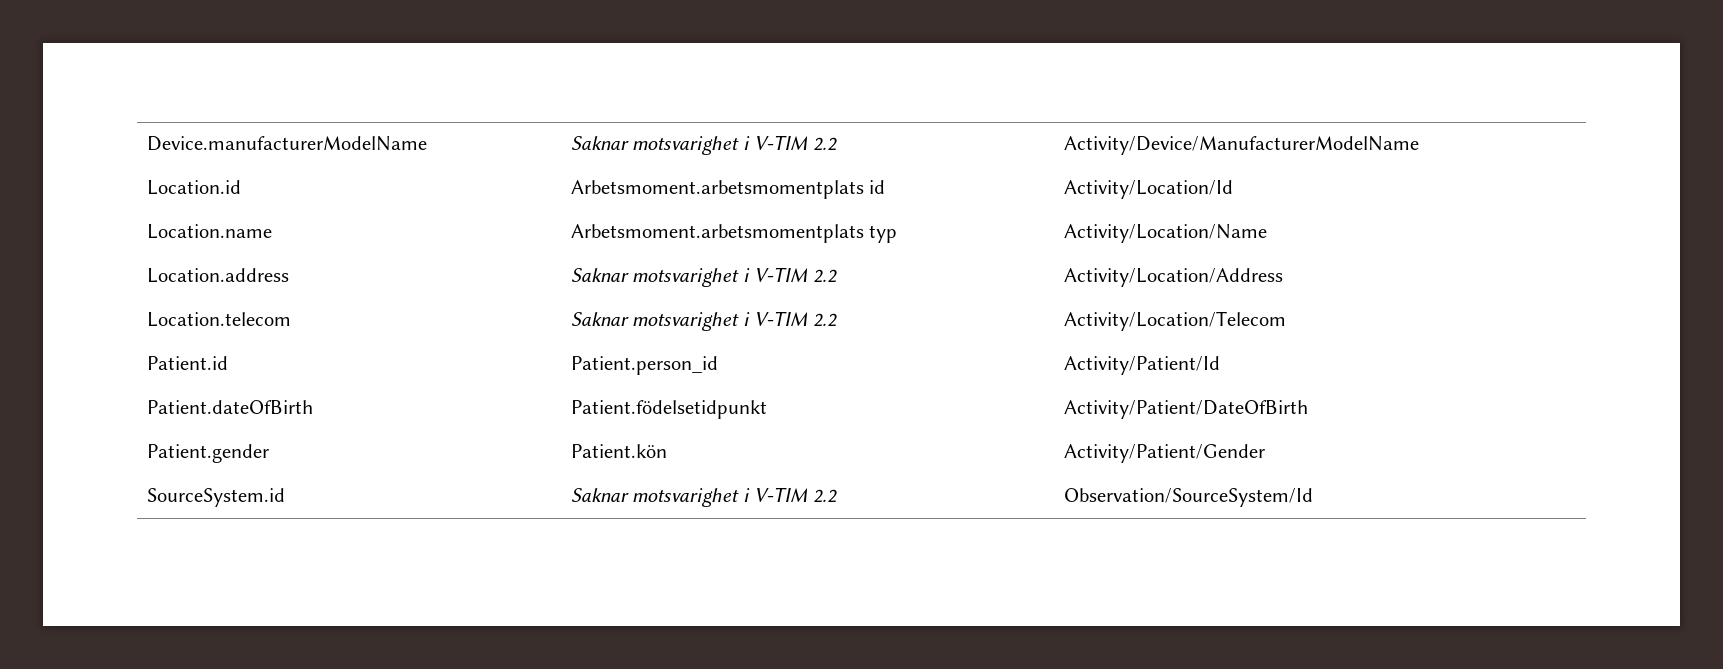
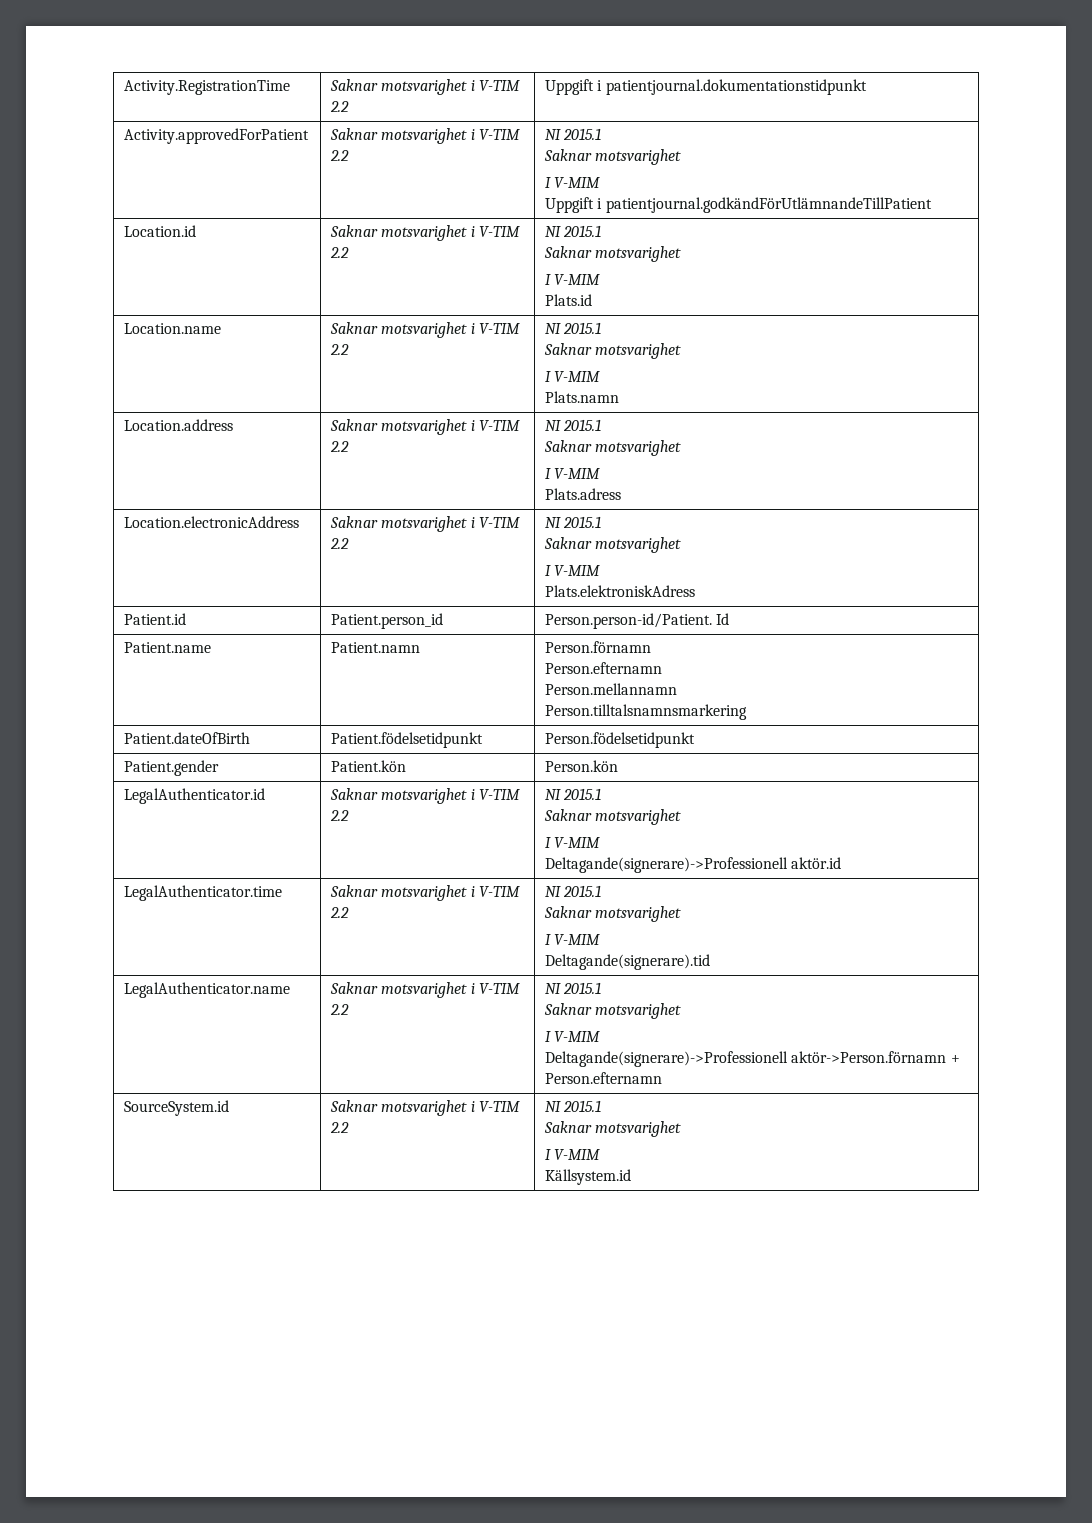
[146,136,427,151] [570,135,837,155] [1063,136,1419,155] [146,180,241,195] [570,180,886,199] [1063,180,1233,199] [146,224,272,239] [570,224,898,243] [1063,224,1267,243] Device.manufacturerModelName | Saknar motsvarighet i V-TIM 2.2 | Activity/Device/ManufacturerModelName // Location.id | Arbetsmoment.arbetsmomentplats id | Activity/Location/Id // Location.name | Arbetsmoment.arbetsmomentplats typ | Activity/Location/Name -> [124,80,291,95] [330,79,521,95] [330,101,350,112] [545,79,867,95] [124,128,310,144] [330,128,521,144] [330,150,350,161] [545,128,602,140] [544,149,682,165] [545,177,601,188] [545,197,932,213] [124,225,197,237] [330,225,521,241] [330,247,350,258] [545,225,602,237] [544,246,682,262] [545,274,601,285] [545,294,593,306] [124,323,222,334] [330,322,521,338] [330,344,350,355] [545,322,602,334] [544,343,682,359] [545,371,601,382] [545,391,620,403] Activity.RegistrationTime | Saknar motsvarighet i V-TIM 2.2 | Uppgift i patientjournal.dokumentationstidpunkt // Activity.approvedForPatient | Saknar motsvarighet i V-TIM 2.2 | NI 2015.1 // Saknar motsvarighet // I V-MIM // Uppgift i patientjournal.godkändFörUtlämnandeTillPatient // Location.id | Saknar motsvarighet i V-TIM 2.2 | NI 2015.1 // Saknar motsvarighet // I V-MIM // Plats.id // Location.name | Saknar motsvarighet i V-TIM 2.2 | NI 2015.1 // Saknar motsvarighet // I V-MIM // Plats.namn
[1063,268,1283,287] [146,312,291,327] [570,311,837,331] [1063,311,1286,331] [146,356,228,370] [570,356,718,375] [1063,356,1220,375] Activity/Location/Address // Location.telecom | Saknar motsvarighet i V-TIM 2.2 | Activity/Location/Telecom // Patient.id | Patient.person_id | Activity/Patient/Id -> [545,419,602,431] [544,440,682,456] [545,468,601,479] [545,488,622,500] [124,516,300,528] [330,516,521,532] [330,538,350,549] [545,516,602,528] [544,537,682,553] [545,565,601,576] [545,585,696,597] [124,613,187,625] [331,613,444,629] [545,613,730,629] [124,642,212,653] [331,642,421,653] [545,641,652,653] [545,662,663,674] [545,683,678,695] [545,704,748,720] NI 2015.1 // Saknar motsvarighet // I V-MIM // Plats.adress // Location.electronicAddress | Saknar motsvarighet i V-TIM 2.2 | NI 2015.1 // Saknar motsvarighet // I V-MIM // Plats.elektroniskAdress // Patient.id | Patient.person_id | Person.person-id/Patient. Id // Patient.name | Patient.namn | Person.förnamn // Person.efternamn // Person.mellannamn // Person.tilltalsnamnsmarkering
[1063,400,1308,419] Activity/Patient/DateOfBirth -> [545,732,696,748] Person.födelsetidpunkt
[1063,444,1265,463] Activity/Patient/Gender -> [545,760,619,772] [124,788,266,804] [330,788,521,804] [330,810,350,821] [545,788,602,800] [544,809,682,825] [545,837,601,848] [545,857,842,873] [124,885,283,901] [330,885,521,901] [330,907,350,918] [545,885,602,897] [544,906,682,922] [545,934,601,945] [545,954,711,970] [124,982,291,998] [330,982,521,998] [330,1004,350,1015] [545,982,602,994] [544,1003,682,1019] [545,1031,601,1042] [545,1051,960,1067] [545,1072,663,1084] Person.kön // LegalAuthenticator.id | Saknar motsvarighet i V-TIM 2.2 | NI 2015.1 // Saknar motsvarighet // I V-MIM // Deltagande(signerare)->Professionell aktör.id // LegalAuthenticator.time | Saknar motsvarighet i V-TIM 2.2 | NI 2015.1 // Saknar motsvarighet // I V-MIM // Deltagande(signerare).tid // LegalAuthenticator.name | Saknar motsvarighet i V-TIM 2.2 | NI 2015.1 // Saknar motsvarighet // I V-MIM // Deltagande(signerare)->Professionell aktör->Person.förnamn + Person.efternamn
[1063,488,1313,507] Observation/SourceSystem/Id -> [545,1100,602,1112] [544,1121,682,1137] [545,1149,601,1160] [545,1169,632,1185] NI 2015.1 // Saknar motsvarighet // I V-MIM // Källsystem.id

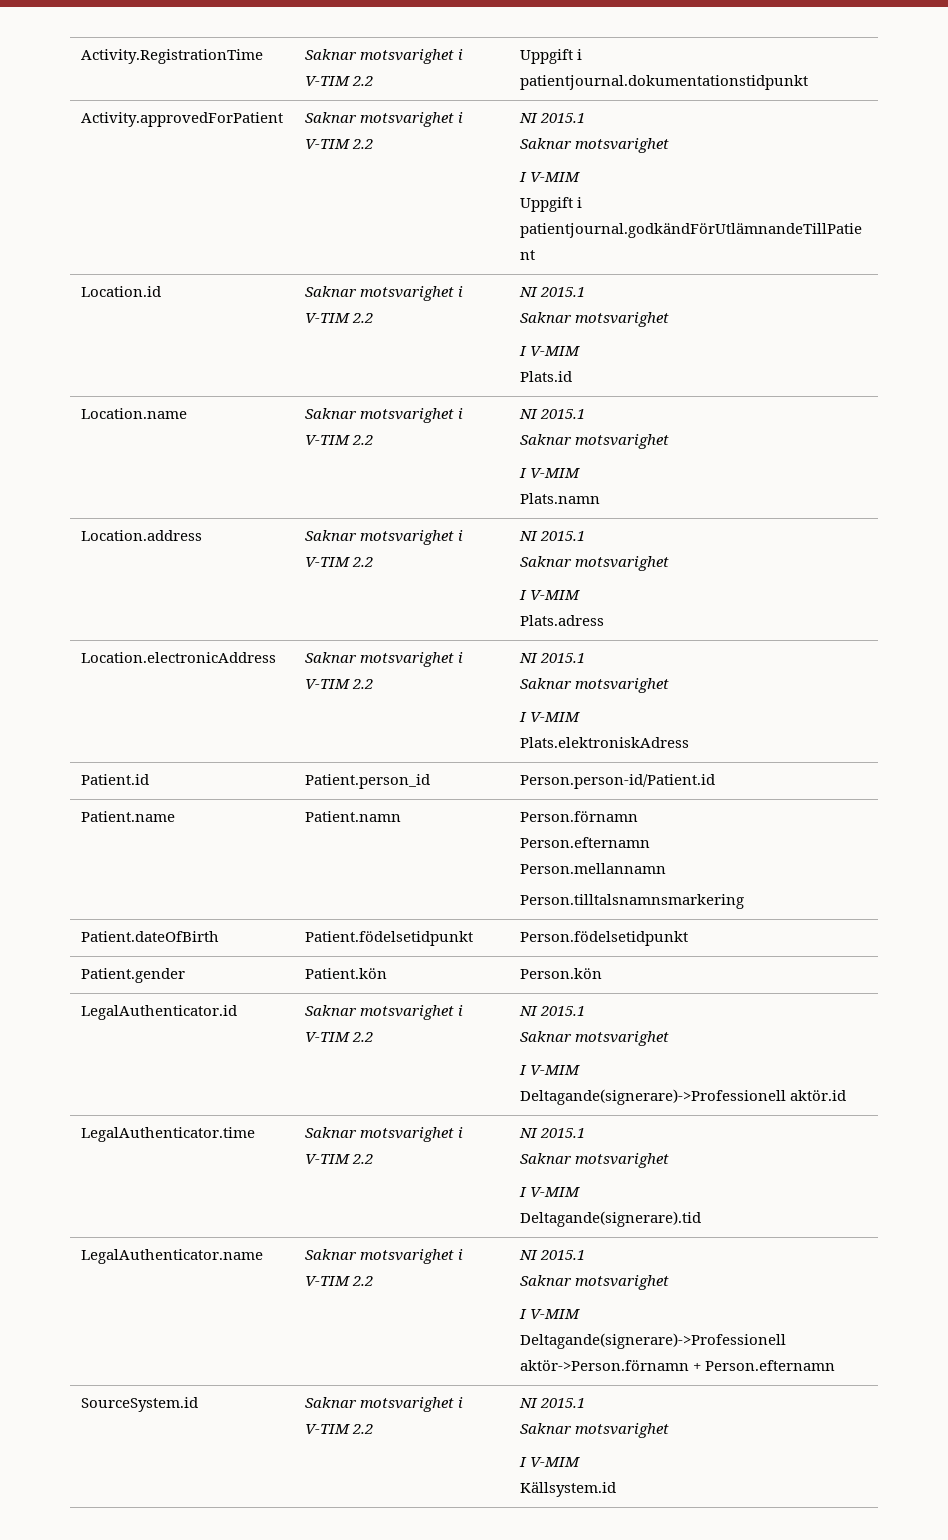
[545,613,730,629] Person.person-id/Patient. Id -> [519,774,715,789] Person.person-id/Patient.id

